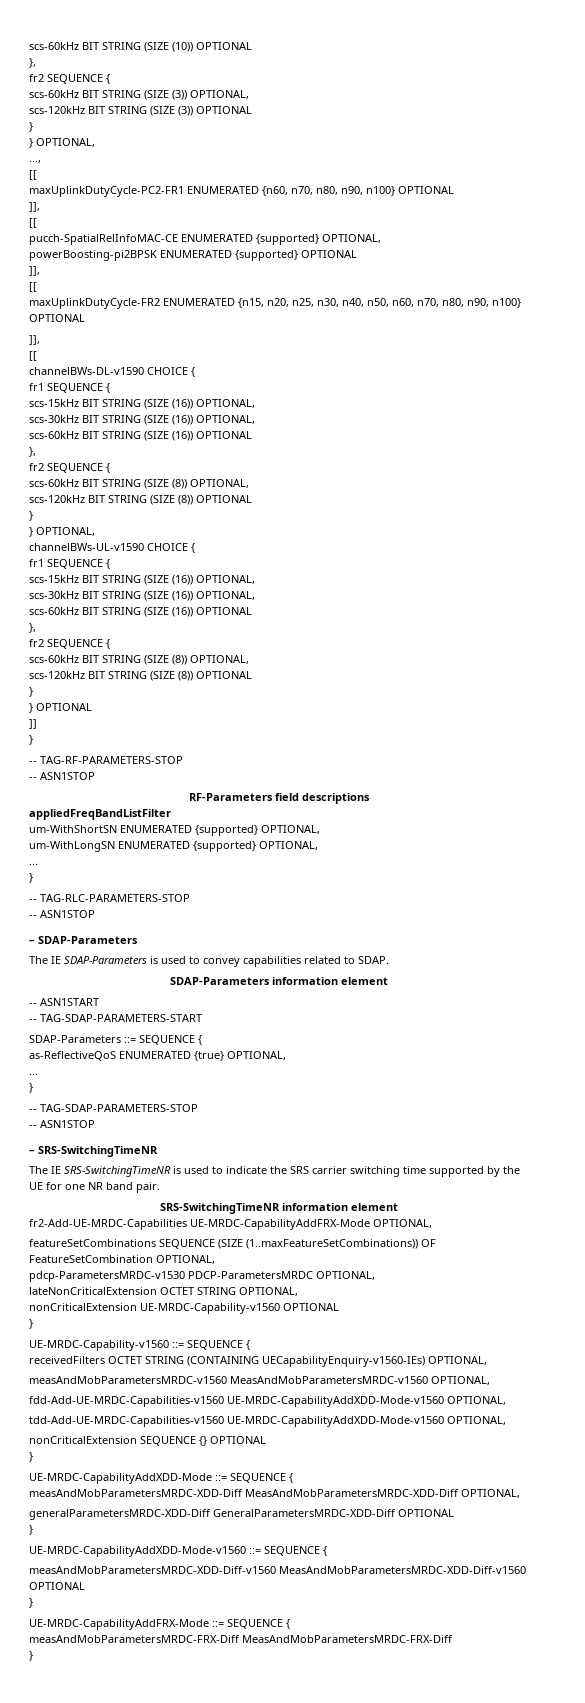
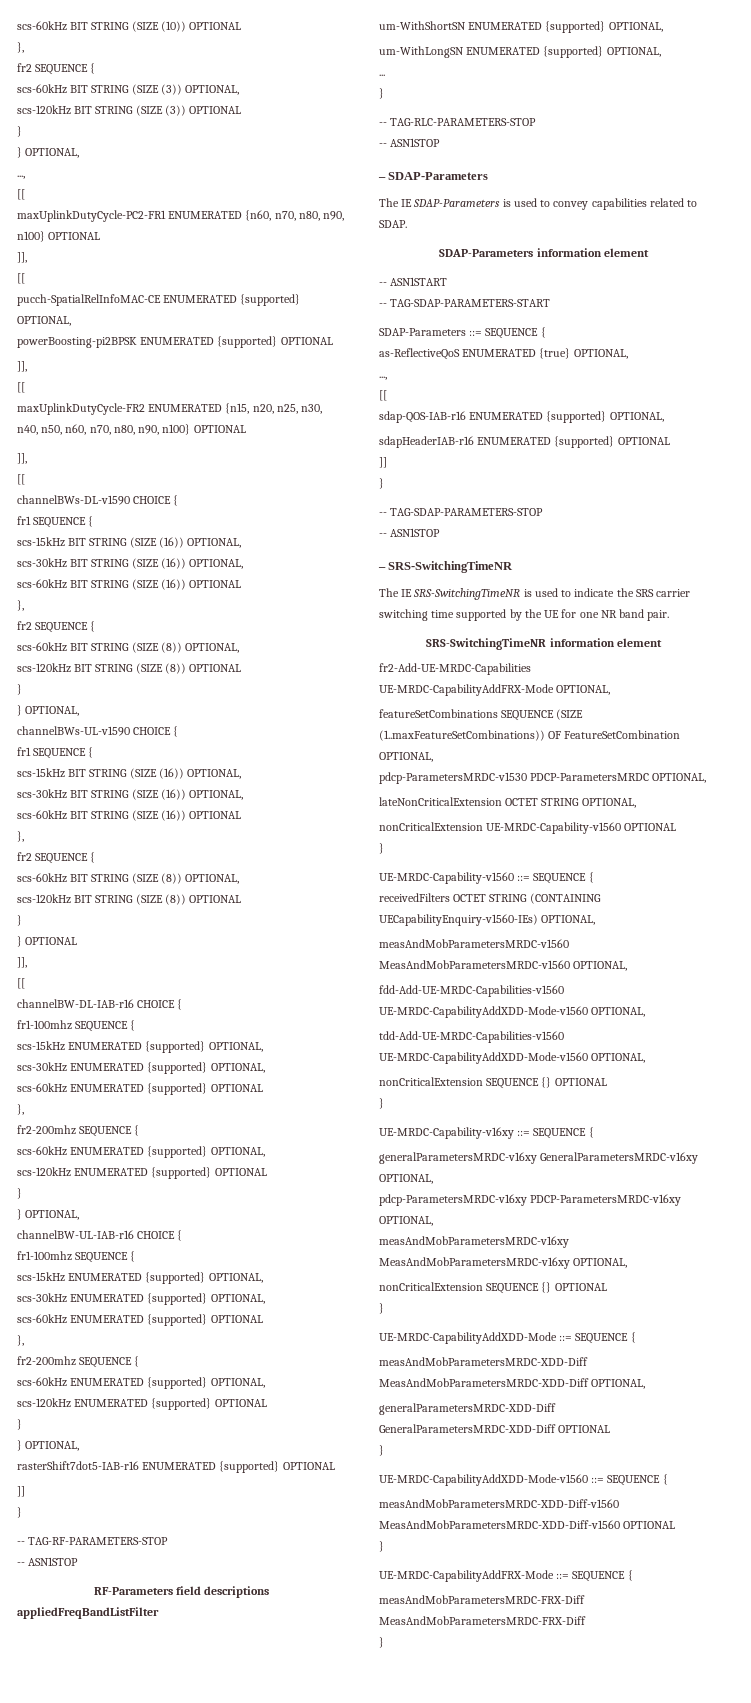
(92, 707) none -> [17,957,27,968] [17,978,25,989] [17,999,183,1010] [17,1020,136,1032] [17,1041,263,1053] [17,1062,265,1074] [17,1083,263,1095] [17,1104,24,1115] [17,1125,140,1137] [17,1146,265,1158] [17,1167,267,1179] [17,1188,22,1199] [17,1209,80,1220] [17,1230,183,1241] [17,1251,136,1263] [17,1272,263,1284] [17,1293,265,1305] [17,1314,263,1326] [17,1335,24,1346] [17,1356,140,1368] [17,1377,265,1389] [17,1398,267,1410] [17,1419,22,1430] [17,1440,80,1451] [17,1461,335,1473] // ]], // [[ // channelBW-DL-IAB-r16 CHOICE { // fr1-100mhz SEQUENCE { // scs-15kHz ENUMERATED {supported} OPTIONAL, // scs-30kHz ENUMERATED {supported} OPTIONAL, // scs-60kHz ENUMERATED {supported} OPTIONAL // }, // fr2-200mhz SEQUENCE { // scs-60kHz ENUMERATED {supported} OPTIONAL, // scs-120kHz ENUMERATED {supported} OPTIONAL // } // } OPTIONAL, // channelBW-UL-IAB-r16 CHOICE { // fr1-100mhz SEQUENCE { // scs-15kHz ENUMERATED {supported} OPTIONAL, // scs-30kHz ENUMERATED {supported} OPTIONAL, // scs-60kHz ENUMERATED {supported} OPTIONAL // }, // fr2-200mhz SEQUENCE { // scs-60kHz ENUMERATED {supported} OPTIONAL, // scs-120kHz ENUMERATED {supported} OPTIONAL // } // } OPTIONAL, // rasterShift7dot5-IAB-r16 ENUMERATED {supported} OPTIONAL
[29,1073,38,1075] ... -> [379,376,387,380] [379,390,387,401] [379,411,664,423] [379,436,670,448] [379,457,387,468] ..., // [[ // sdap-QOS-IAB-r16 ENUMERATED {supported} OPTIONAL, // sdapHeaderIAB-r16 ENUMERATED {supported} OPTIONAL // ]]
(33, 1457) none -> [379,1127,594,1139] [379,1152,699,1164] [379,1174,433,1184] [379,1194,682,1206] [379,1216,433,1226] [379,1236,569,1248] [379,1257,628,1269] [379,1282,607,1294] [379,1303,384,1314] // UE-MRDC-Capability-v16xy ::= SEQUENCE { // generalParametersMRDC-v16xy GeneralParametersMRDC-v16xy OPTIONAL, // pdcp-ParametersMRDC-v16xy PDCP-ParametersMRDC-v16xy OPTIONAL, // measAndMobParametersMRDC-v16xy MeasAndMobParametersMRDC-v16xy OPTIONAL, // nonCriticalExtension SEQUENCE {} OPTIONAL // }

